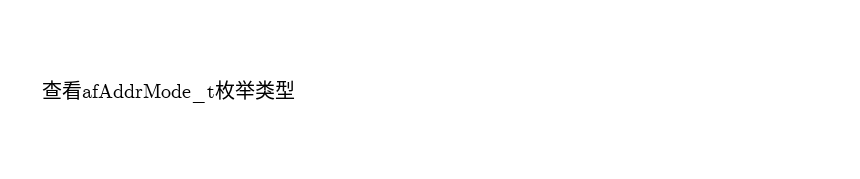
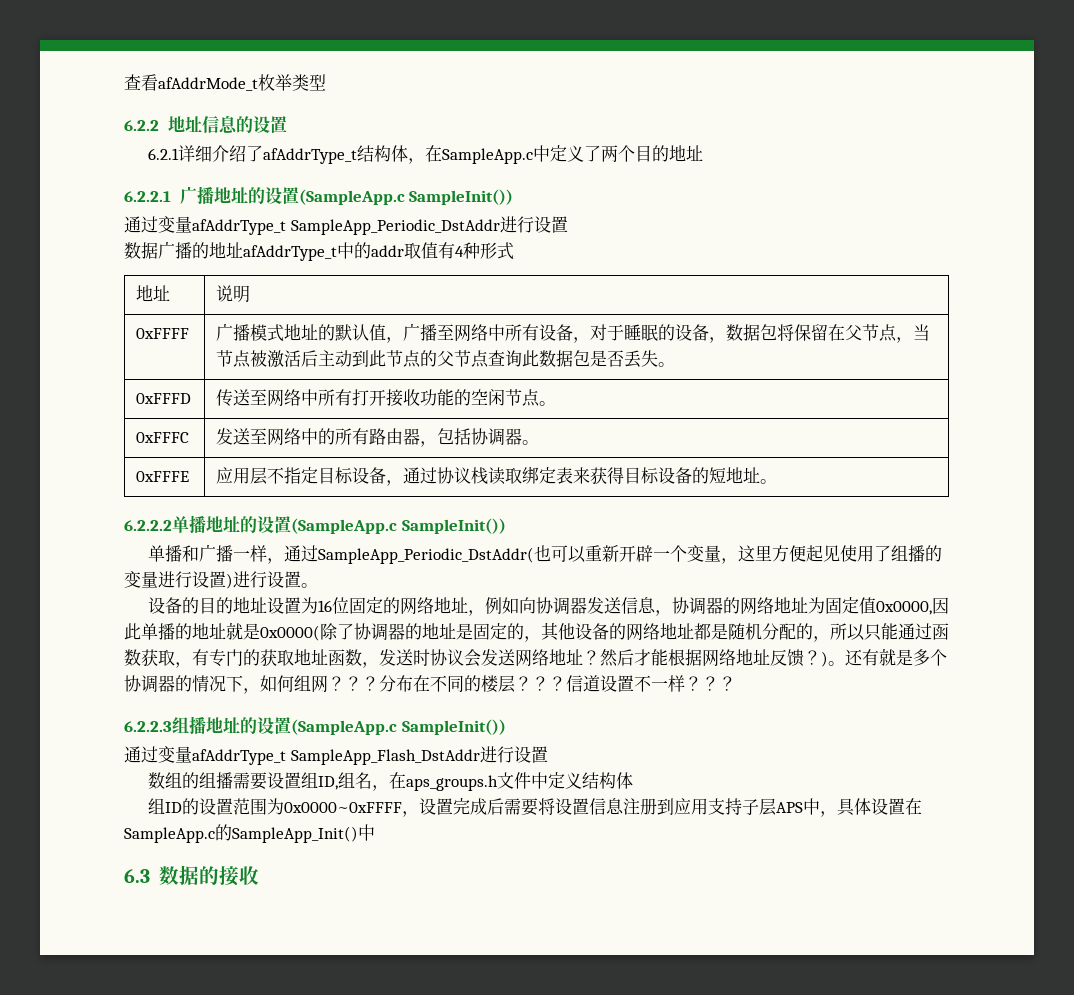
(295, 89) none -> [124,115,287,134] [148,145,704,164] [124,186,514,205] [124,216,568,235] [124,241,514,261] [136,285,171,302] [216,285,251,303] [136,328,190,339] [216,323,931,343] [216,350,676,368] [136,393,192,404] [216,388,557,407] [136,432,190,443] [216,428,540,447] [136,471,190,482] [216,466,778,486] [124,515,506,534] [148,544,943,564] [124,571,318,589] [148,597,950,616] [124,622,949,642] [124,648,947,668] [124,675,736,694] [124,716,506,735] [124,746,548,765] [148,772,634,791] [148,798,923,817] [124,824,375,843] [124,865,259,886] // 6.2.2地址信息的设置 // 6.2.1详细介绍了afAddrType_t结构体，在SampleApp.c中定义了两个目的地址 // 6.2.2.1广播地址的设置(SampleApp.c SampleInit()) // 通过变量afAddrType_t SampleApp_Periodic_DstAddr进行设置 // 数据广播的地址afAddrType_t中的addr取值有4种形式 // 地址 | 说明 // 0xFFFF | 广播模式地址的默认值，广播至网络中所有设备，对于睡眠的设备，数据包将保留在父节点，当节点被激活后主动到此节点的父节点查询此数据包是否丢失。 // 0xFFFD | 传送至网络中所有打开接收功能的空闲节点。 // 0xFFFC | 发送至网络中的所有路由器，包括协调器。 // 0xFFFE | 应用层不指定目标设备，通过协议栈读取绑定表来获得目标设备的短地址。 // 6.2.2.2单播地址的设置(SampleApp.c SampleInit()) // 单播和广播一样，通过SampleApp_Periodic_DstAddr(也可以重新开辟一个变量，这里方便起见使用了组播的变量进行设置)进行设置。 // 设备的目的地址设置为16位固定的网络地址，例如向协调器发送信息，协调器的网络地址为固定值0x0000,因此单播的地址就是0x0000(除了协调器的地址是固定的，其他设备的网络地址都是随机分配的，所以只能通过函数获取，有专门的获取地址函数，发送时协议会发送网络地址？然后才能根据网络地址反馈？)。还有就是多个协调器的情况下，如何组网？？？分布在不同的楼层？？？信道设置不一样？？？ // 6.2.2.3组播地址的设置(SampleApp.c SampleInit()) // 通过变量afAddrType_t SampleApp_Flash_DstAddr进行设置 // 数组的组播需要设置组ID,组名，在aps_groups.h文件中定义结构体 // 组ID的设置范围为0x0000~0xFFFF，设置完成后需要将设置信息注册到应用支持子层APS中，具体设置在SampleApp.c的SampleApp_Init()中 // 6.3数据的接收

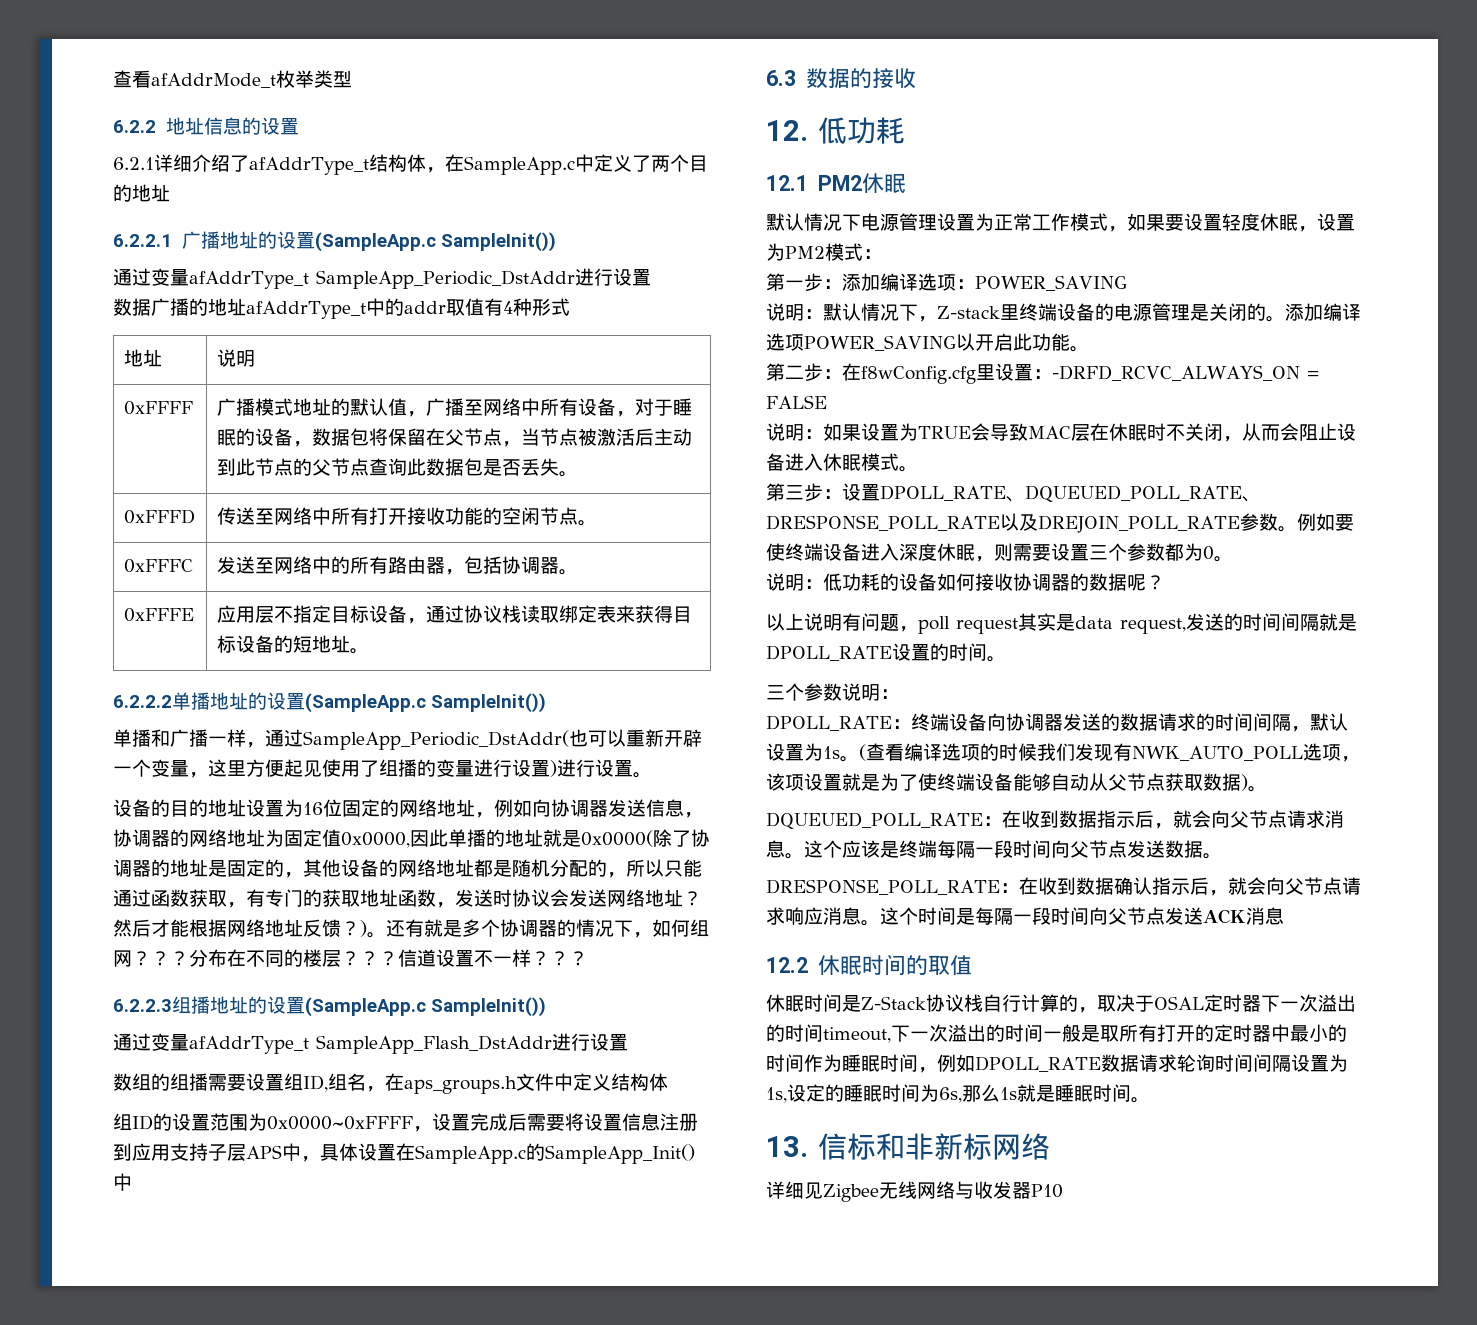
(259, 875) none -> [766,117,905,144] [766,173,906,193] [766,213,1355,232] [766,243,882,261] [766,273,1127,292] [766,303,1361,322] [766,333,1089,352] [766,363,1319,384] [766,395,827,409] [766,423,1356,442] [766,453,918,472] [766,483,1261,503] [766,513,1354,533] [766,543,1233,562] [766,573,1165,591] [766,613,1357,634] [766,643,1006,662] [766,683,899,701] [766,713,1348,732] [766,743,1360,762] [766,773,1267,792] [766,810,1344,830] [766,840,1222,859] [766,877,1361,896] [766,907,1284,926] [766,954,972,976] [766,994,1356,1013] [766,1024,1347,1043] [766,1054,1348,1073] [766,1084,1150,1103] [766,1133,1050,1160] [766,1181,1063,1202] // 12.低功耗 // 12.1 PM2休眠 // 默认情况下电源管理设置为正常工作模式，如果要设置轻度休眠，设置为PM2模式： // 第一步：添加编译选项：POWER_SAVING // 说明：默认情况下，Z-stack里终端设备的电源管理是关闭的。添加编译选项POWER_SAVING以开启此功能。 // 第二步：在f8wConfig.cfg里设置：-DRFD_RCVC_ALWAYS_ON = FALSE // 说明：如果设置为TRUE会导致MAC层在休眠时不关闭，从而会阻止设备进入休眠模式。 // 第三步：设置DPOLL_RATE、DQUEUED_POLL_RATE、DRESPONSE_POLL_RATE以及DREJOIN_POLL_RATE参数。例如要使终端设备进入深度休眠，则需要设置三个参数都为0。 // 说明：低功耗的设备如何接收协调器的数据呢？ // 以上说明有问题，poll request其实是data request,发送的时间间隔就是DPOLL_RATE设置的时间。 // 三个参数说明： // DPOLL_RATE：终端设备向协调器发送的数据请求的时间间隔，默认设置为1s。(查看编译选项的时候我们发现有NWK_AUTO_POLL选项，该项设置就是为了使终端设备能够自动从父节点获取数据)。 // DQUEUED_POLL_RATE：在收到数据指示后，就会向父节点请求消息。这个应该是终端每隔一段时间向父节点发送数据。 // DRESPONSE_POLL_RATE：在收到数据确认指示后，就会向父节点请求响应消息。这个时间是每隔一段时间向父节点发送ACK消息 // 12.2休眠时间的取值 // 休眠时间是Z-Stack协议栈自行计算的，取决于OSAL定时器下一次溢出的时间timeout,下一次溢出的时间一般是取所有打开的定时器中最小的时间作为睡眠时间，例如DPOLL_RATE数据请求轮询时间间隔设置为1s,设定的睡眠时间为6s,那么1s就是睡眠时间。 // 13.信标和非新标网络 // 详细见Zigbee无线网络与收发器P10

